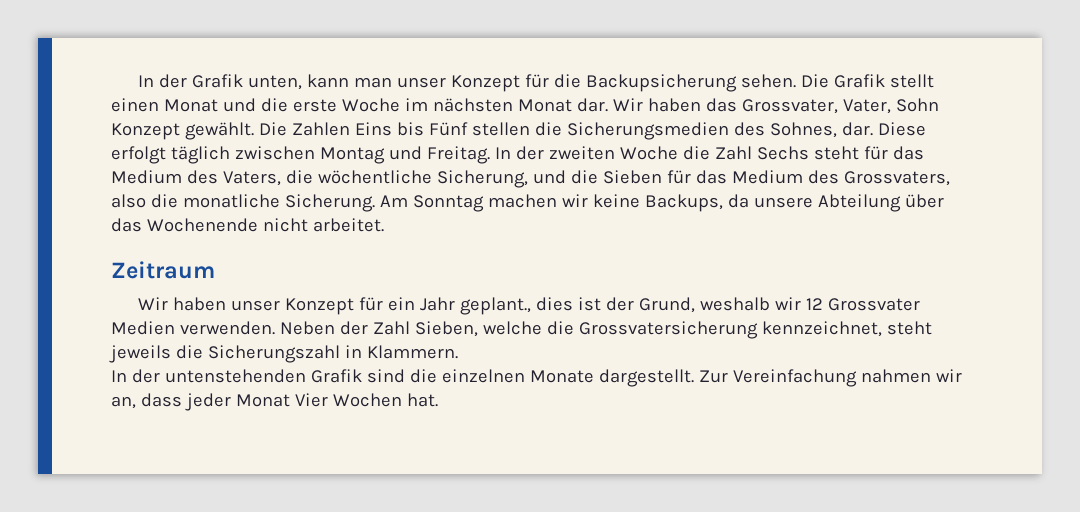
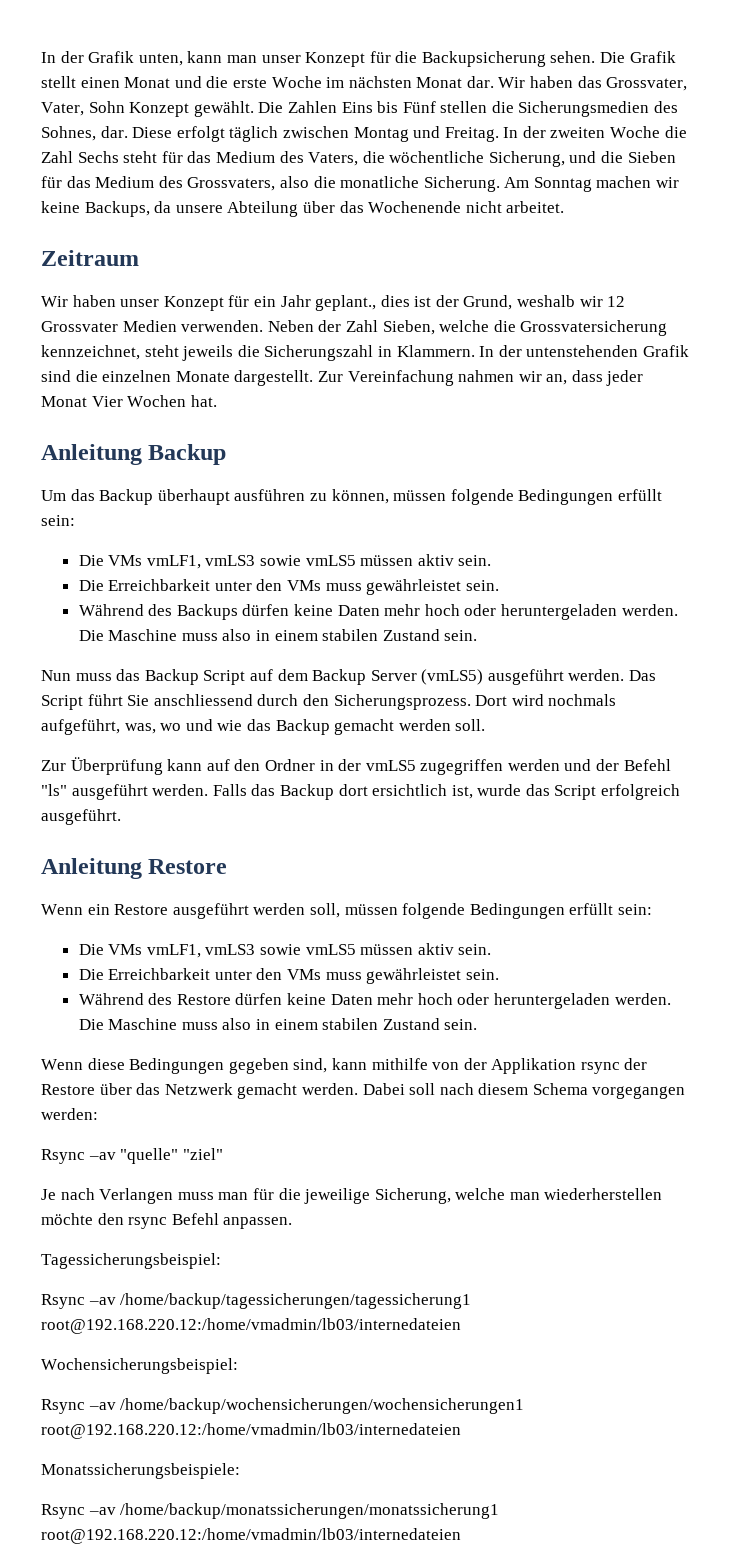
(458, 352) // -> (475, 351) none
(438, 400) none -> [41,444,227,465] [41,489,662,505] [41,515,75,526] [78,554,492,569] [78,579,499,595] [78,604,678,620] [78,629,478,641] [41,669,657,685] [41,694,617,710] [41,719,486,735] [41,757,671,775] [41,784,681,800] [41,809,121,825] [41,858,228,879] [41,903,652,919] [78,943,492,958] [78,968,499,984] [78,993,671,1009] [78,1018,478,1030] [41,1058,648,1074] [41,1083,686,1099] [41,1108,98,1120] [41,1148,223,1164] [41,1188,663,1204] [41,1213,293,1229] [41,1253,221,1269] [41,1293,472,1309] [41,1318,461,1334] [41,1358,238,1374] [41,1398,525,1414] [41,1423,461,1439] [41,1463,240,1479] [41,1503,500,1519] [41,1528,461,1544] // Anleitung Backup // Um das Backup überhaupt ausführen zu können, müssen folgende Bedingungen erfüllt sein: // Die VMs vmLF1, vmLS3 sowie vmLS5 müssen aktiv sein. // Die Erreichbarkeit unter den VMs muss gewährleistet sein. // Während des Backups dürfen keine Daten mehr hoch oder heruntergeladen werden. Die Maschine muss also in einem stabilen Zustand sein. // Nun muss das Backup Script auf dem Backup Server (vmLS5) ausgeführt werden. Das Script führt Sie anschliessend durch den Sicherungsprozess. Dort wird nochmals aufgeführt, was, wo und wie das Backup gemacht werden soll. // Zur Überprüfung kann auf den Ordner in der vmLS5 zugegriffen werden und der Befehl "ls" ausgeführt werden. Falls das Backup dort ersichtlich ist, wurde das Script erfolgreich ausgeführt. // Anleitung Restore // Wenn ein Restore ausgeführt werden soll, müssen folgende Bedingungen erfüllt sein: // Die VMs vmLF1, vmLS3 sowie vmLS5 müssen aktiv sein. // Die Erreichbarkeit unter den VMs muss gewährleistet sein. // Während des Restore dürfen keine Daten mehr hoch oder heruntergeladen werden. Die Maschine muss also in einem stabilen Zustand sein. // Wenn diese Bedingungen gegeben sind, kann mithilfe von der Applikation rsync der Restore über das Netzwerk gemacht werden. Dabei soll nach diesem Schema vorgegangen werden: // Rsync –av "quelle" "ziel" // Je nach Verlangen muss man für die jeweilige Sicherung, welche man wiederherstellen möchte den rsync Befehl anpassen. // Tagessicherungsbeispiel: // Rsync –av /home/backup/tagessicherungen/tagessicherung1 root@192.168.220.12:/home/vmadmin/lb03/internedateien // Wochensicherungsbeispiel: // Rsync –av /home/backup/wochensicherungen/wochensicherungen1 root@192.168.220.12:/home/vmadmin/lb03/internedateien // Monatssicherungsbeispiele: // Rsync –av /home/backup/monatssicherungen/monatssicherung1 root@192.168.220.12:/home/vmadmin/lb03/internedateien

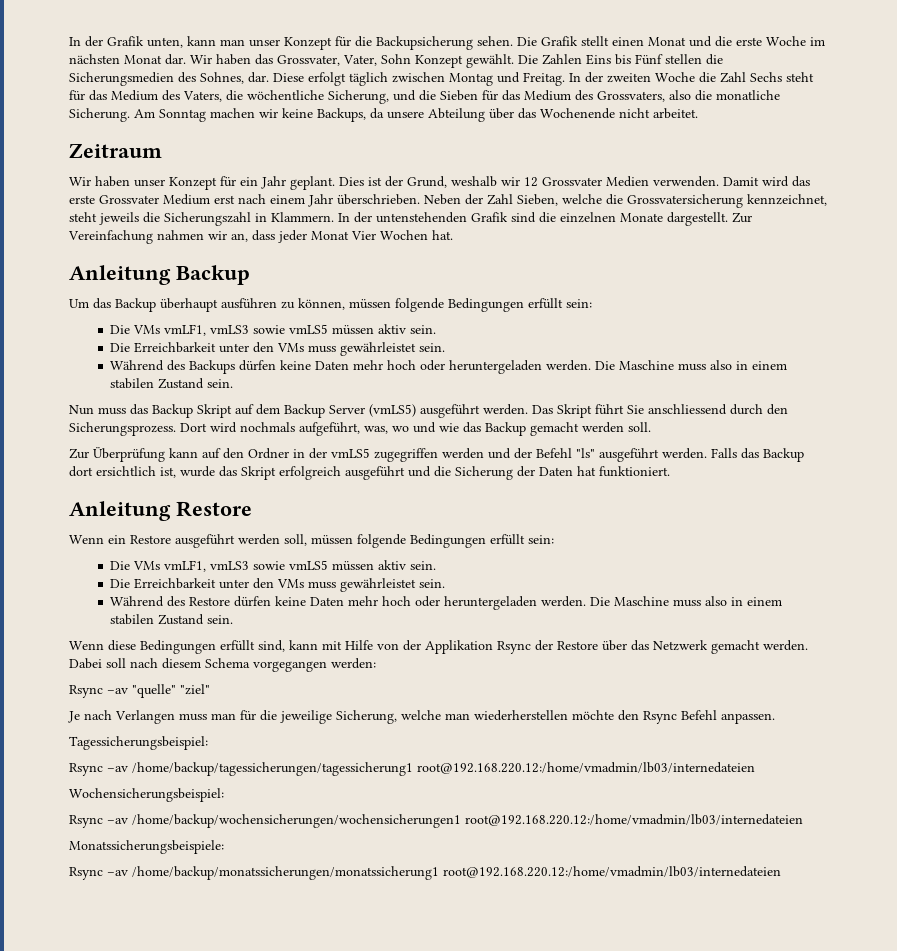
[315,295,410,311] geplant., dies -> [290,176,364,190] geplant. Dies
(264, 326) none -> [723,176,810,187] [69,194,420,207] Damit wird das erste Grossvater Medium erst nach einem Jahr überschrieben.
[203,670,246,685] Script -> [197,404,232,418] Skript
[41,695,83,710] Script -> [557,404,592,418] Skript
[554,784,681,800] [41,809,121,825] Script erfolgreich ausgeführt. -> [241,466,670,480] Skript erfolgreich ausgeführt und die Sicherung der Daten hat funktioniert.
[228,1058,289,1074] gegeben -> [220,640,255,651] erfüllt
[371,1058,428,1070] mithilfe -> [322,640,373,650] mit Hilfe
[580,1062,620,1074] rsync -> [497,641,531,654] Rsync
[128,1217,168,1229] rsync -> [643,711,677,724] Rsync

